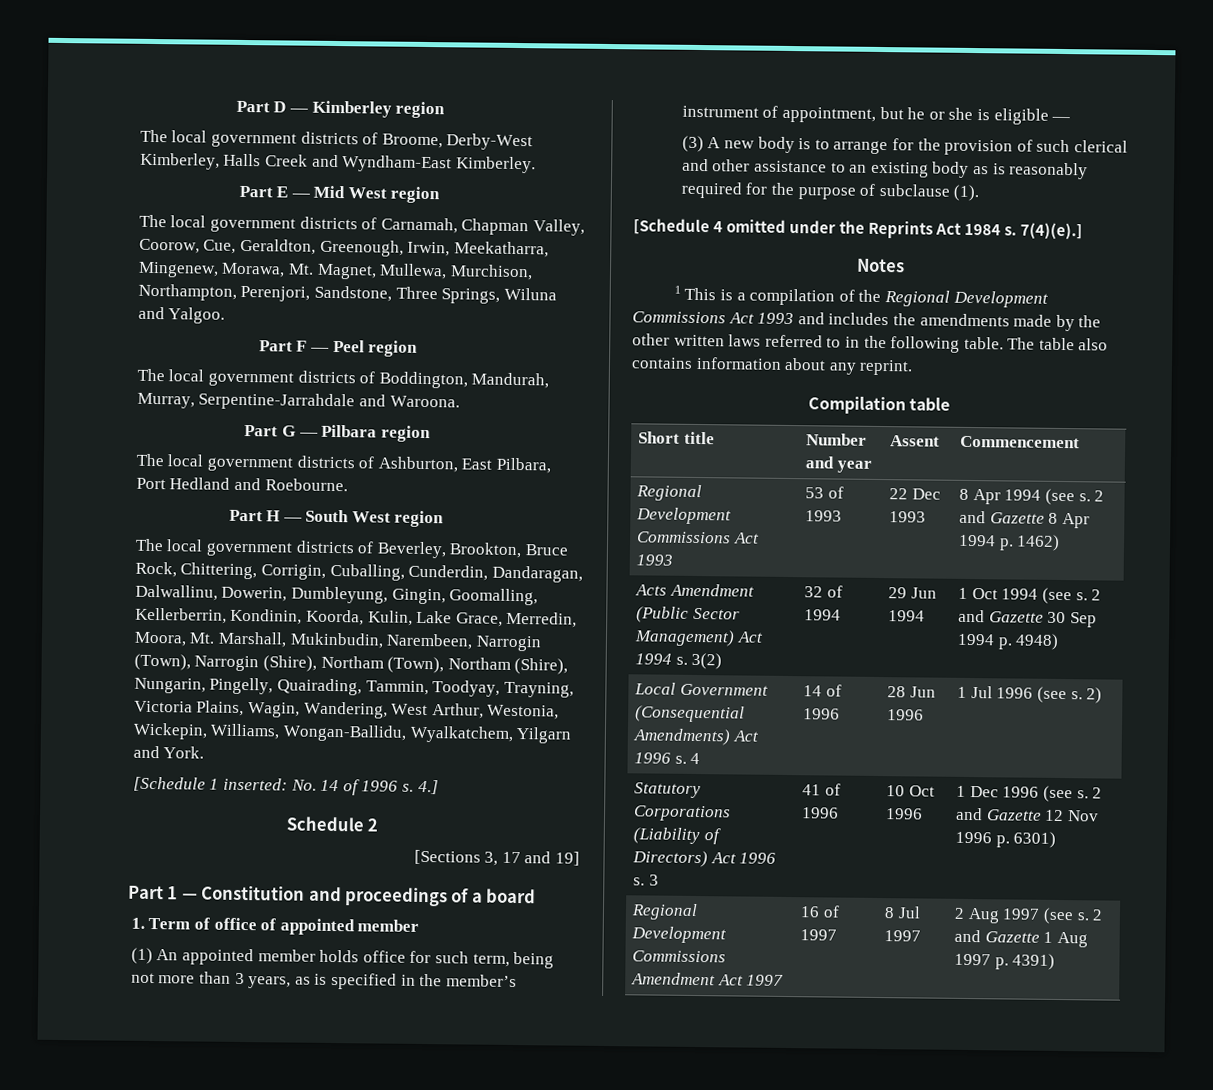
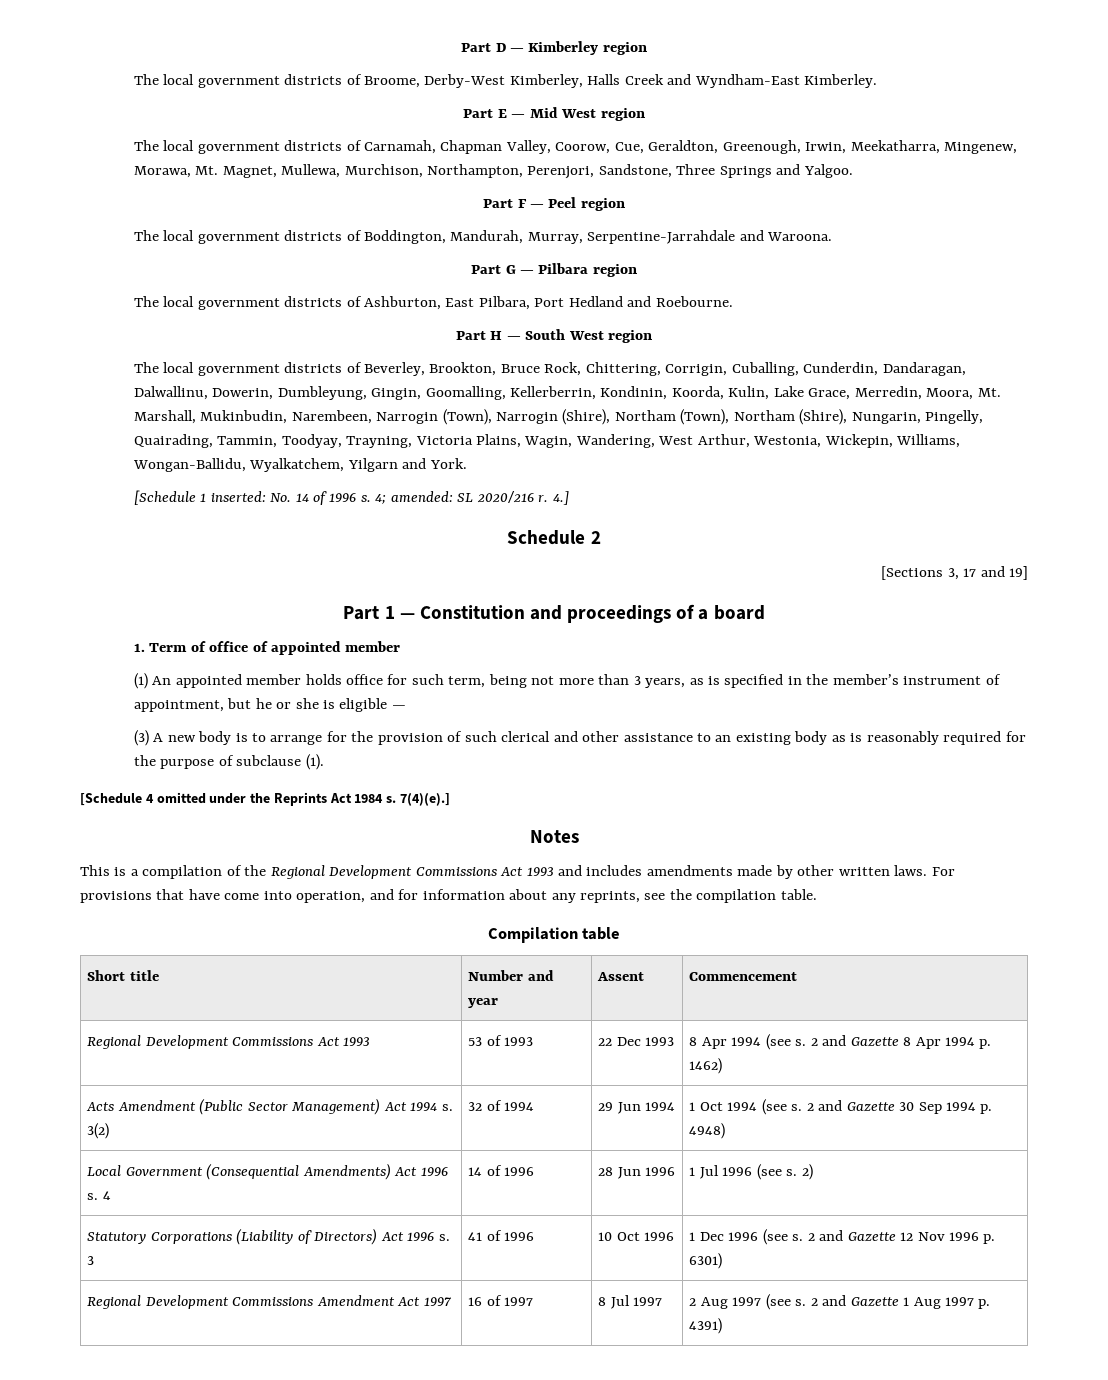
[441,287,557,304] Springs, Wiluna -> [719,166,772,178] Springs
(414, 787) none -> [375,491,549,504] 4; amended: SL 2020/216 r.
[673,285,681,294] 1 -> (579, 836) none
[892,313,916,326] the -> (643, 870) none
[1078,315,1102,328] the -> (793, 872) none
[728,334,1109,353] [631,356,914,376] laws referred to in the following table. The table also contains information about any reprint. -> [894,865,955,876] [80,889,817,903] laws. For provisions that have come into operation, and for information about any reprints, see the compilation table.

